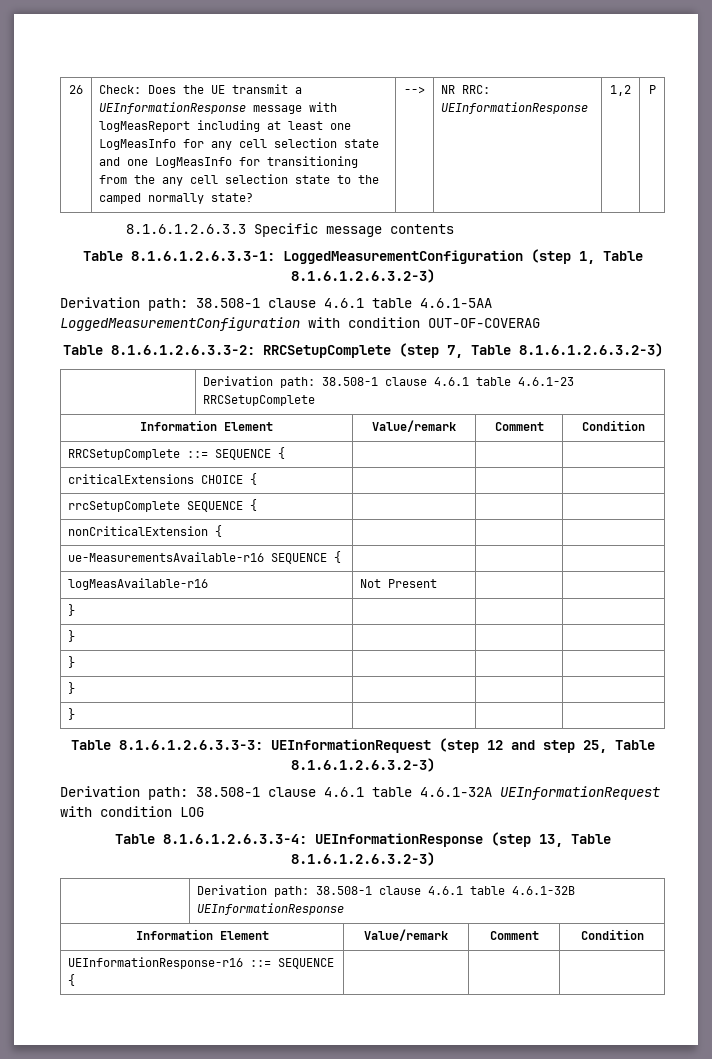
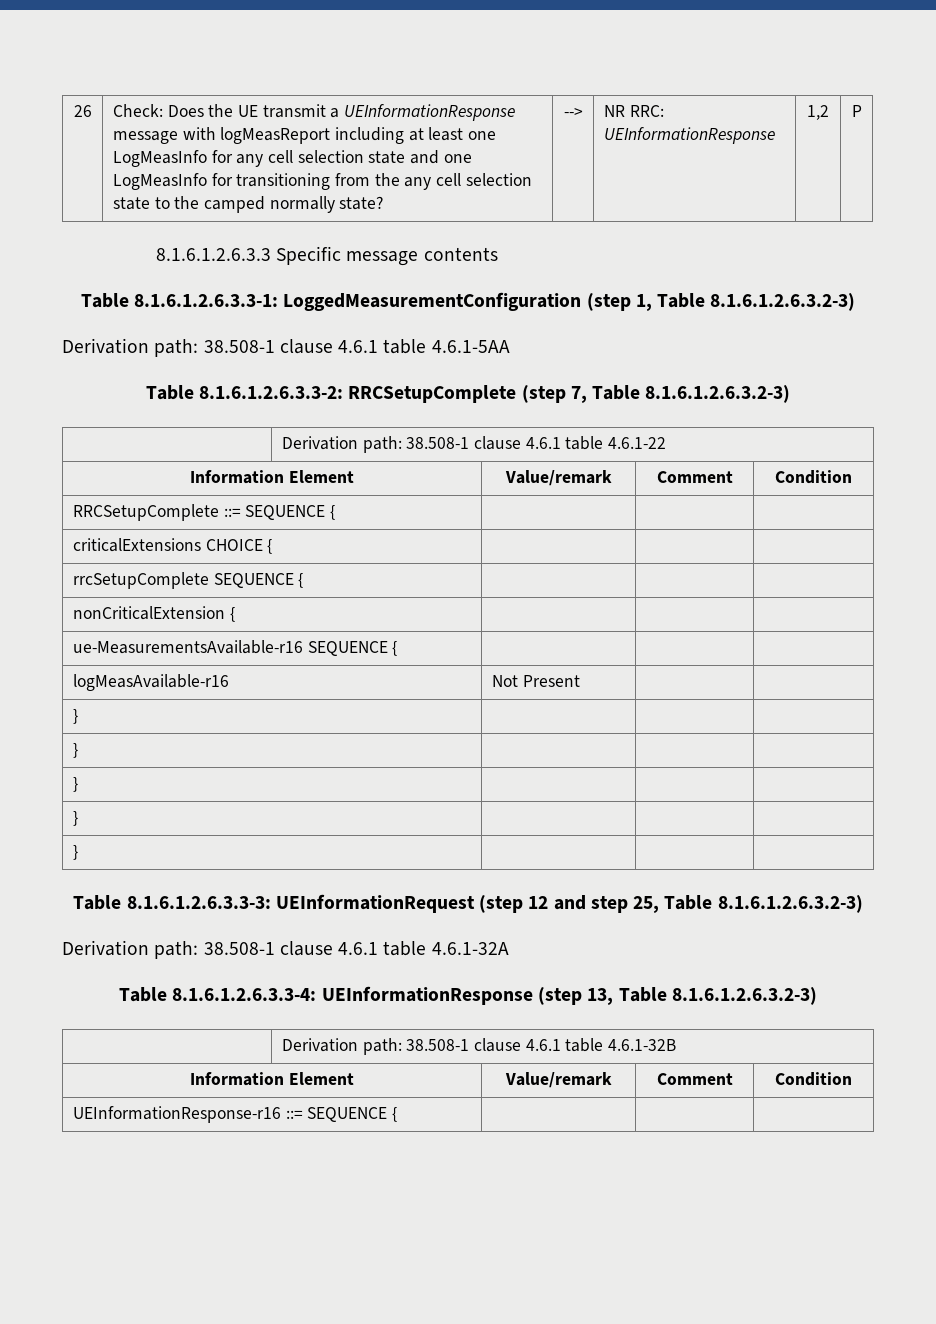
[60,317,540,331] LoggedMeasurementConfiguration with condition OUT-OF-COVERAG -> (510, 346) none
[518,377,575,386] [203,395,316,406] 4.6.1-23 RRCSetupComplete -> [608,437,667,449] 4.6.1-22
[500,786,660,800] [60,806,204,817] UEInformationRequest with condition LOG -> (509, 948) none
[197,903,345,915] UEInformationResponse -> (677, 1045) none

